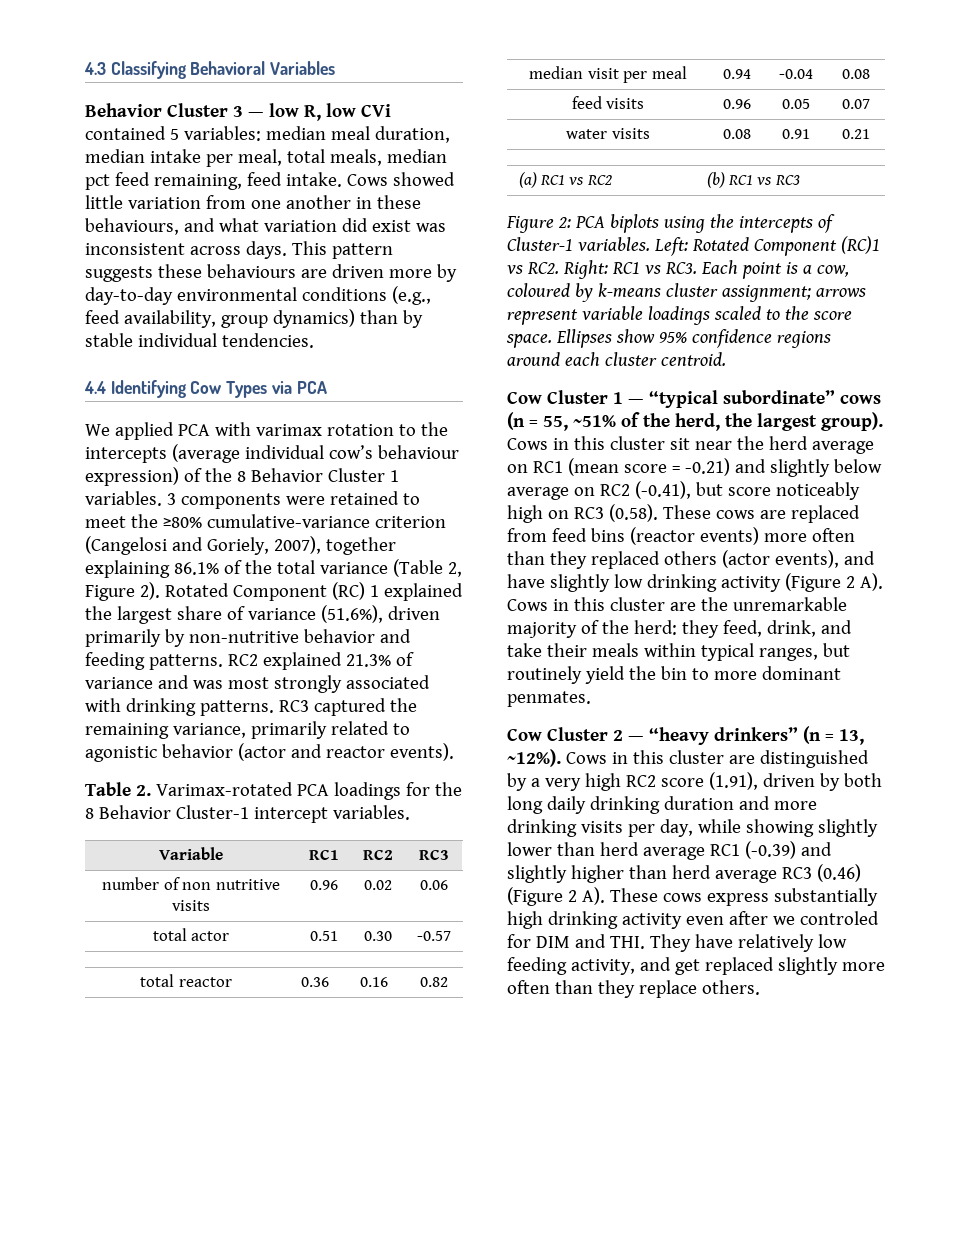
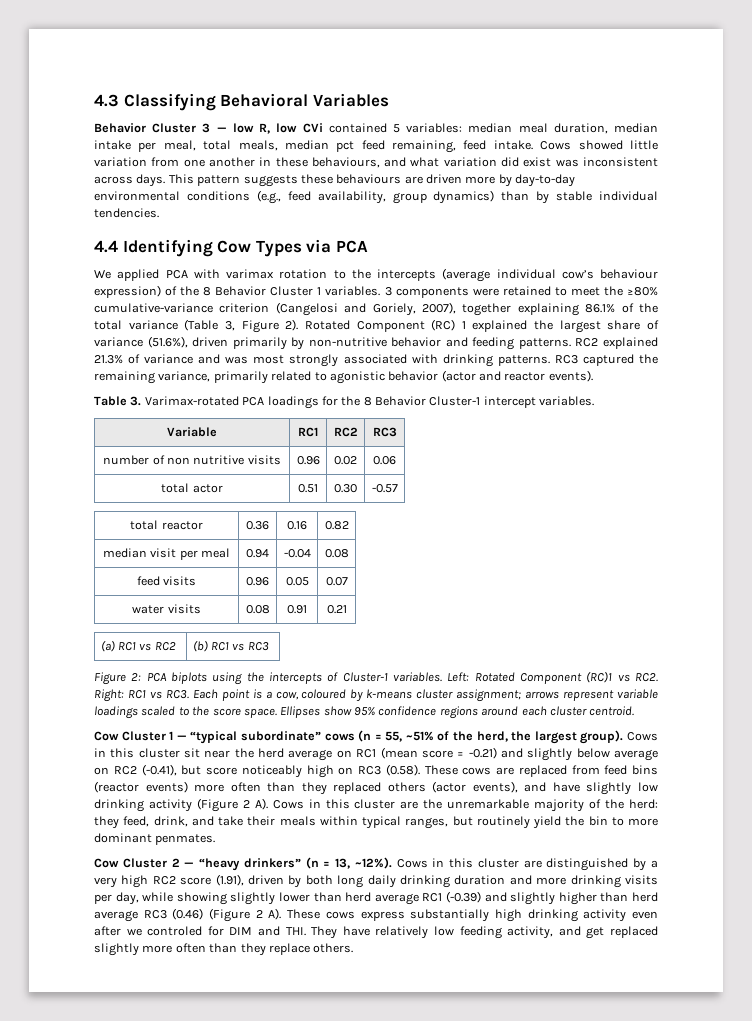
[447,562,462,577] 2, -> [224,321,235,331] 3,
[135,785,151,796] 2. -> [130,396,142,406] 3.

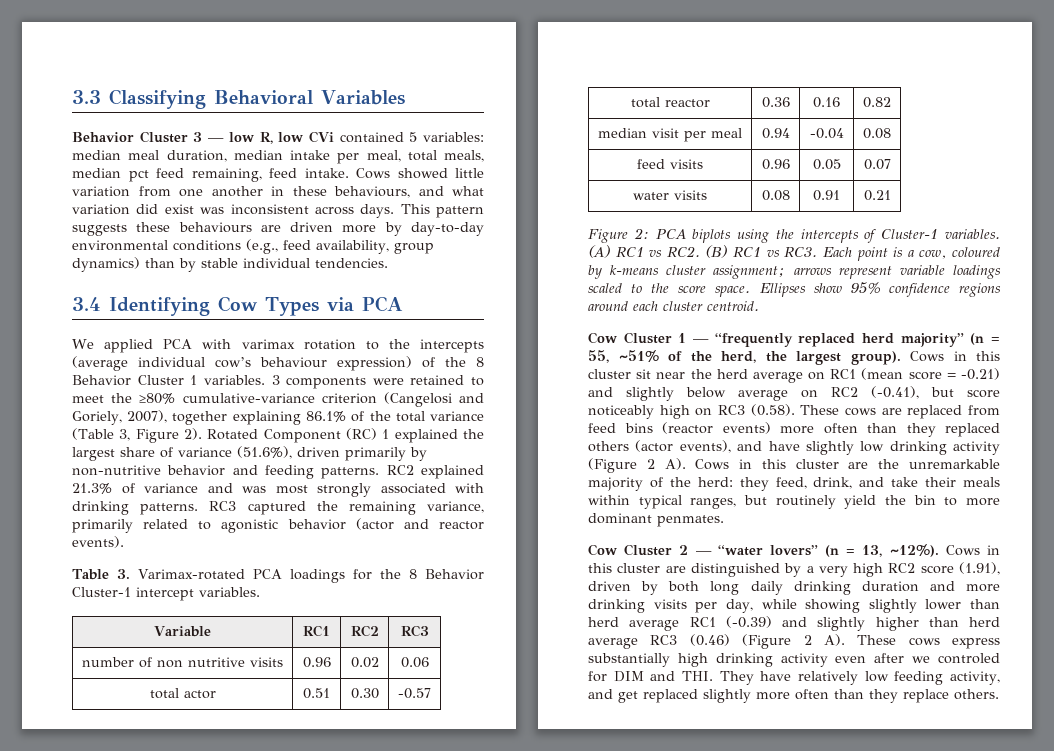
[94,94,119,107] 4.3 -> [72,90,101,104] 3.3
[94,240,118,253] 4.4 -> [72,297,101,311] 3.4
[100,640,176,652] [192,640,269,652] // (a) RC1 vs RC2 | (b) RC1 vs RC3 -> (891, 195) none
[447,671,613,684] Left: Rotated Component (RC)1 -> [588,245,644,258] (A) RC1
[94,689,124,702] Right: -> [705,245,728,258] (B)
[190,731,355,744] “typical subordinate” cows -> [714,333,964,347] “frequently replaced herd majority”
[199,858,301,871] “heavy drinkers” -> [717,545,818,556] “water lovers”

